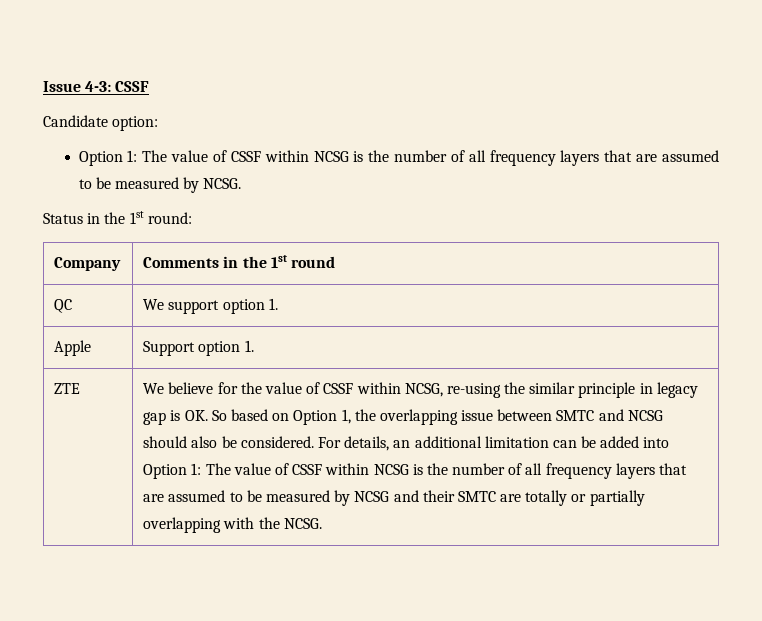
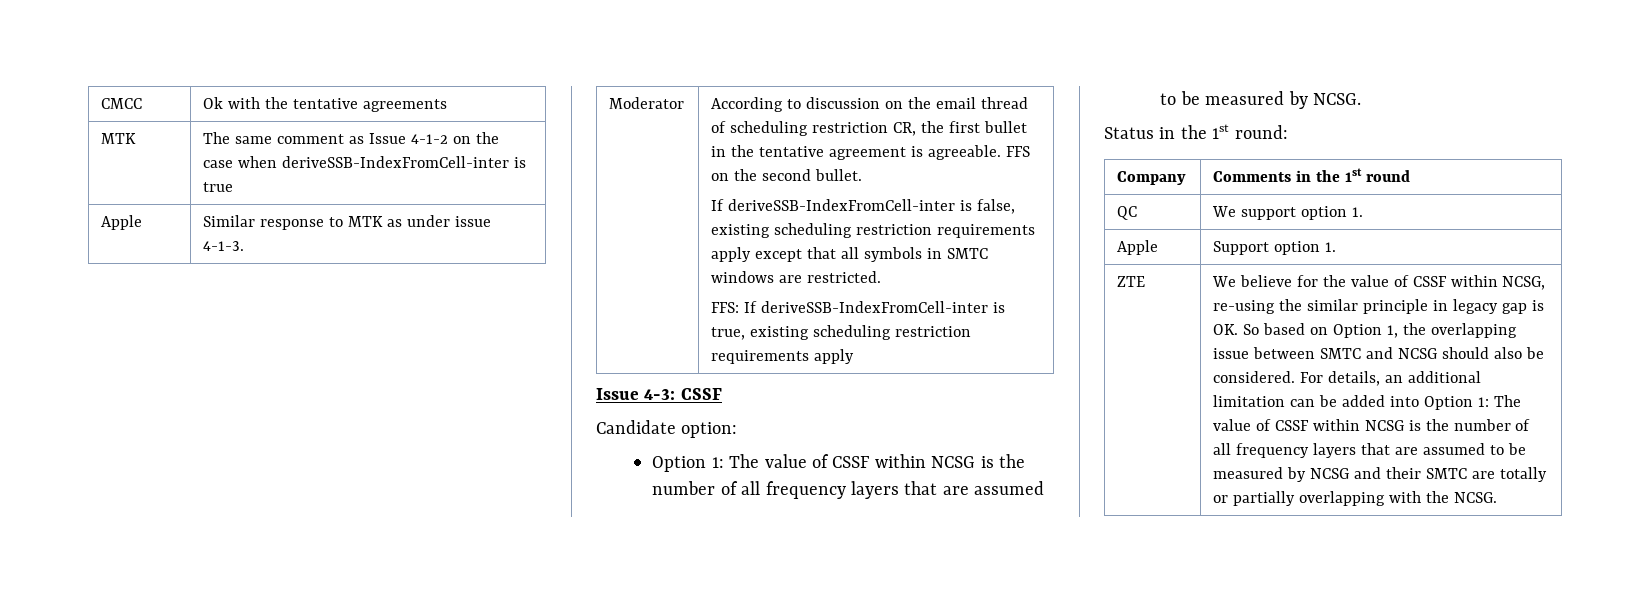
(43, 86) none -> [101,98,143,109] [203,97,447,112] [101,133,137,144] [203,132,499,144] [203,156,527,168] [203,182,234,192] [101,215,143,230] [203,215,491,230] [203,241,245,251] [609,97,685,109] [711,97,1028,112] [711,121,1027,136] [711,145,1030,160] [711,169,863,181] [711,199,1016,214] [711,223,1036,238] [711,247,988,262] [711,271,882,283] [711,301,1006,313] [711,325,972,340] [711,349,855,364] CMCC | Ok with the tentative agreements // MTK | The same comment as Issue 4-1-2 on the case when deriveSSB-IndexFromCell-inter is true // Apple | Similar response to MTK as under issue 4-1-3. // Moderator | According to discussion on the email thread of scheduling restriction CR, the first bullet in the tentative agreement is agreeable. FFS on the second bullet. // If deriveSSB-IndexFromCell-inter is false, existing scheduling restriction requirements apply except that all symbols in SMTC windows are restricted. // FFS: If deriveSSB-IndexFromCell-inter is true, existing scheduling restriction requirements apply //

